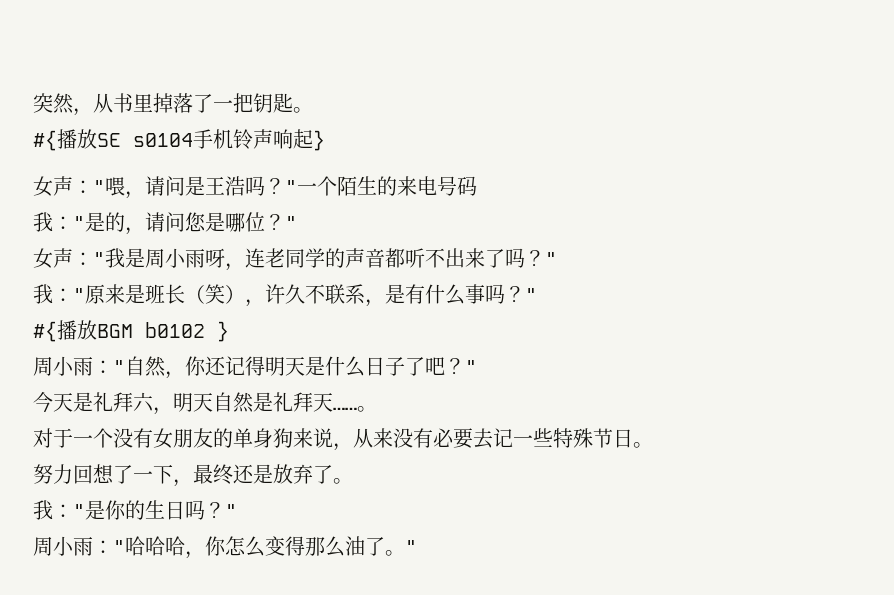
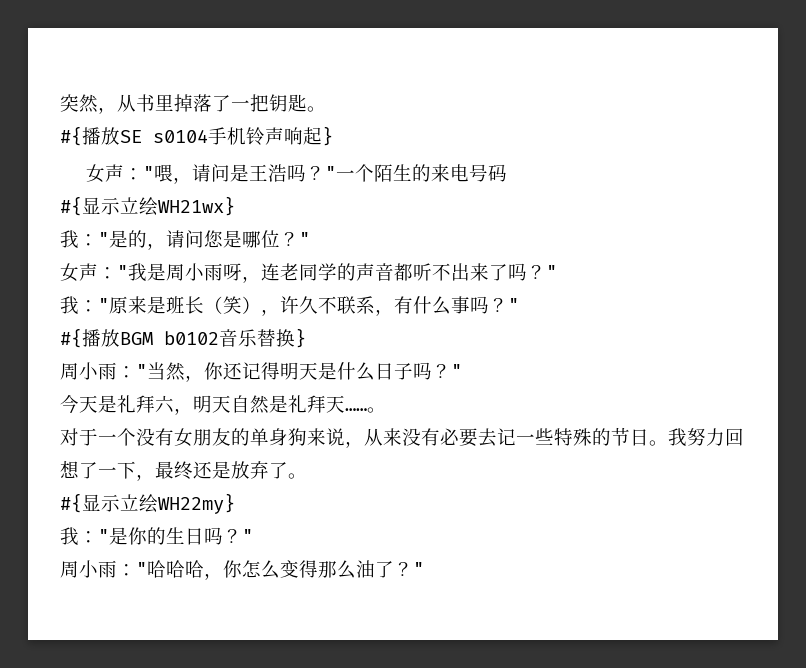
(477, 186) none -> [60,196,235,216] // #{显示立绘WH21wx}
[385,284,405,304] 是 -> (394, 312) none
(205, 330) none -> [219,329,295,347] 音乐替换
[125,356,145,376] 自 -> [147,362,166,380] 当
[405,357,445,376] 了吧 -> [413,362,432,380] 吗
(593, 438) none -> [592,428,611,446] 的
(653, 445) // -> [668,428,687,446] 我
(353, 481) none -> [60,493,235,514] // #{显示立绘WH22my}
[385,550,405,556] 。 -> [394,562,413,576] ？

